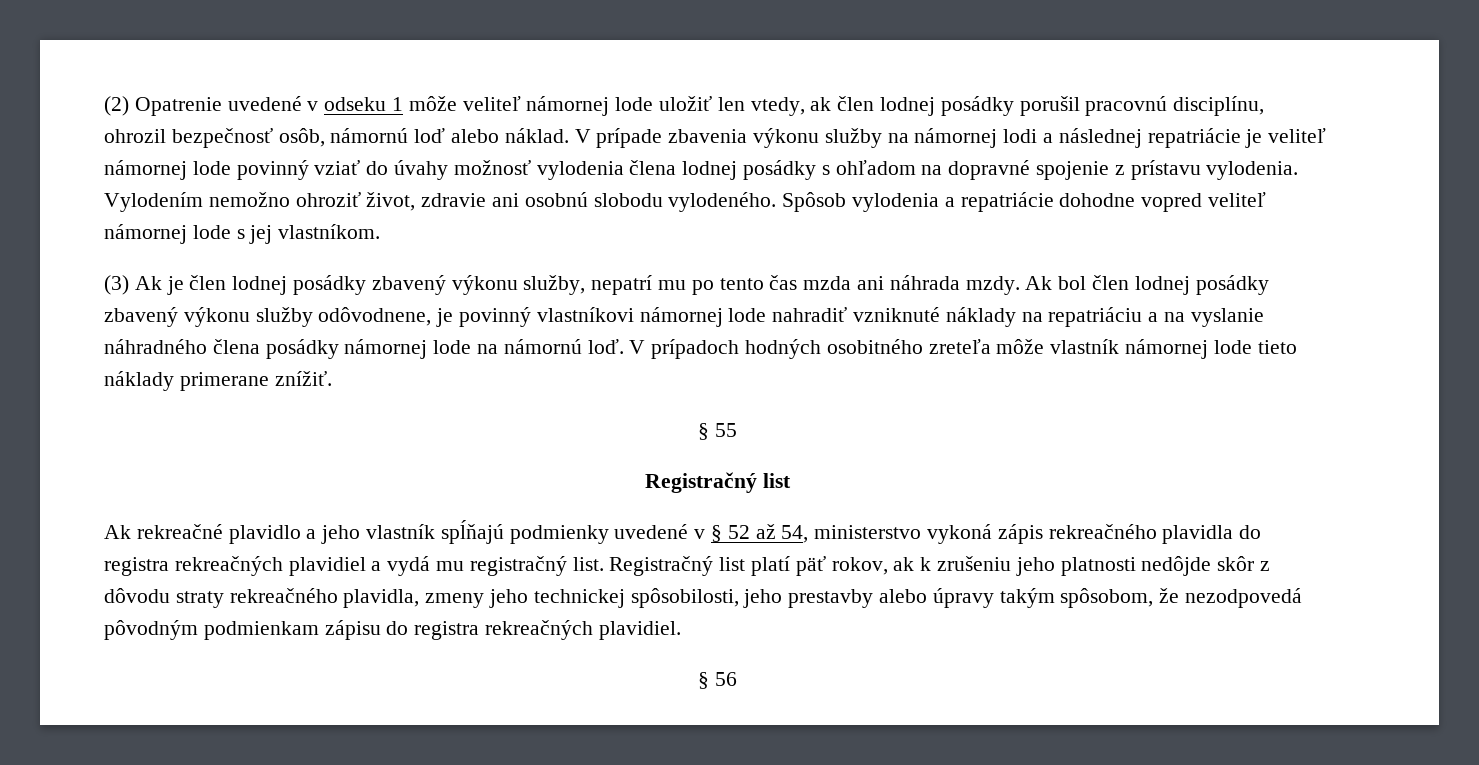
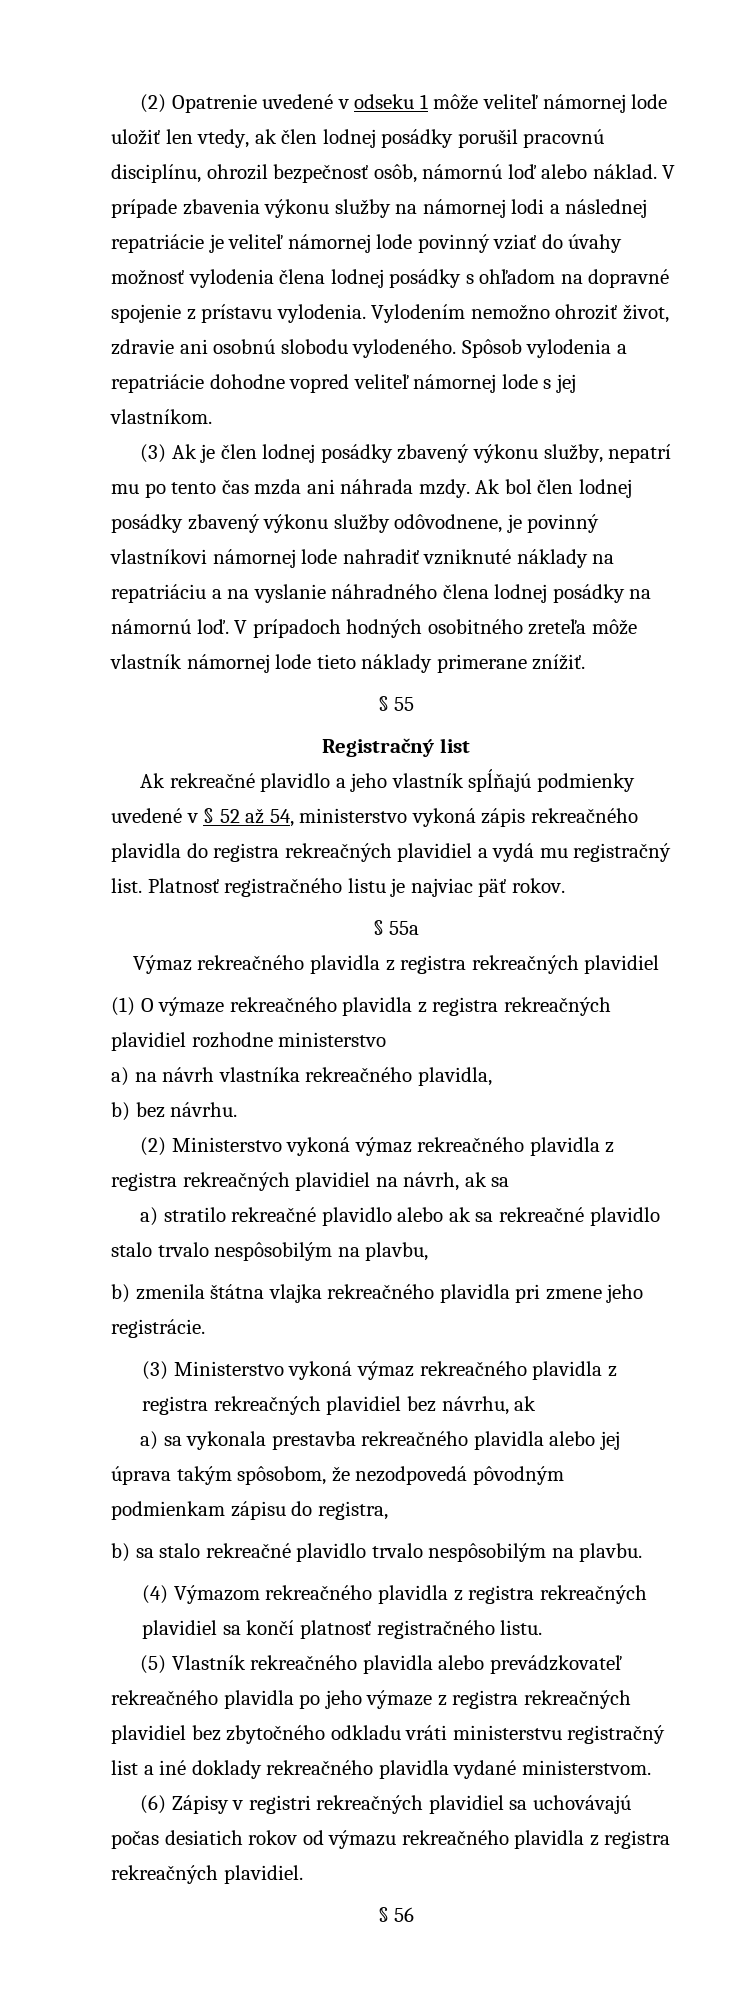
[265,339,472,359] posádky námornej lode -> [494,584,625,603] lodnej posádky
[609,556,1271,576] [104,588,994,608] Registračný list platí päť rokov, ak k zrušeniu jeho platnosti nedôjde skôr z dôvodu straty rekreačného plavidla, zmeny jeho technickej spôsobilosti, jeho prestavby alebo úpravy -> [147,878,565,897] [372,920,420,935] [132,955,660,974] [111,997,611,1016] [111,1032,387,1051] [111,1067,492,1086] [111,1102,238,1121] [140,1137,615,1156] [111,1172,510,1191] [140,1207,660,1226] [111,1242,429,1261] [111,1284,644,1303] [111,1319,205,1338] [142,1361,617,1380] [142,1396,537,1415] [140,1431,621,1450] [111,1466,171,1485] Platnosť registračného listu je najviac päť rokov. // § 55a // Výmaz rekreačného plavidla z registra rekreačných plavidiel // (1) O výmaze rekreačného plavidla z registra rekreačných plavidiel rozhodne ministerstvo // a) na návrh vlastníka rekreačného plavidla, // b) bez návrhu. // (2) Ministerstvo vykoná výmaz rekreačného plavidla z registra rekreačných plavidiel na návrh, ak sa // a) stratilo rekreačné plavidlo alebo ak sa rekreačné plavidlo stalo trvalo nespôsobilým na plavbu, // b) zmenila štátna vlajka rekreačného plavidla pri zmene jeho registrácie. // (3) Ministerstvo vykoná výmaz rekreačného plavidla z registra rekreačných plavidiel bez návrhu, ak // a) sa vykonala prestavba rekreačného plavidla alebo jej úprava
(409, 628) none -> [317,1501,388,1520] [111,1543,643,1562] [142,1585,647,1604] [142,1620,543,1639] [140,1655,622,1674] [111,1690,631,1709] [111,1725,666,1744] [111,1760,651,1779] [140,1795,632,1814] [111,1830,599,1849] registra, // b) sa stalo rekreačné plavidlo trvalo nespôsobilým na plavbu. // (4) Výmazom rekreačného plavidla z registra rekreačných plavidiel sa končí platnosť registračného listu. // (5) Vlastník rekreačného plavidla alebo prevádzkovateľ rekreačného plavidla po jeho výmaze z registra rekreačných plavidiel bez zbytočného odkladu vráti ministerstvu registračný list a iné doklady rekreačného plavidla vydané ministerstvom. // (6) Zápisy v registri rekreačných plavidiel sa uchovávajú počas desiatich rokov od výmazu rekreačného plavidla z

